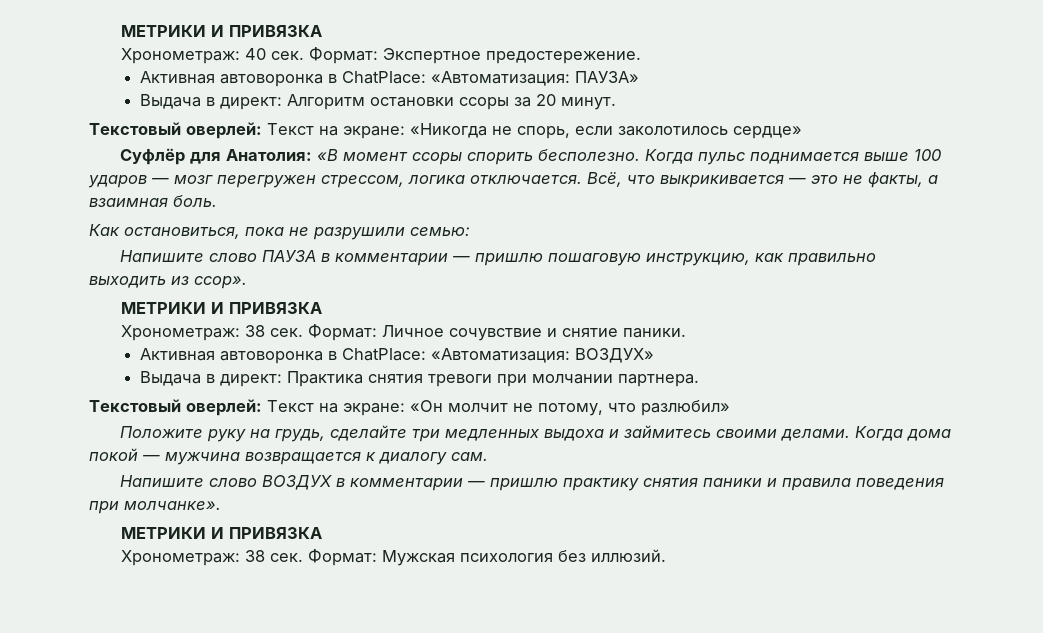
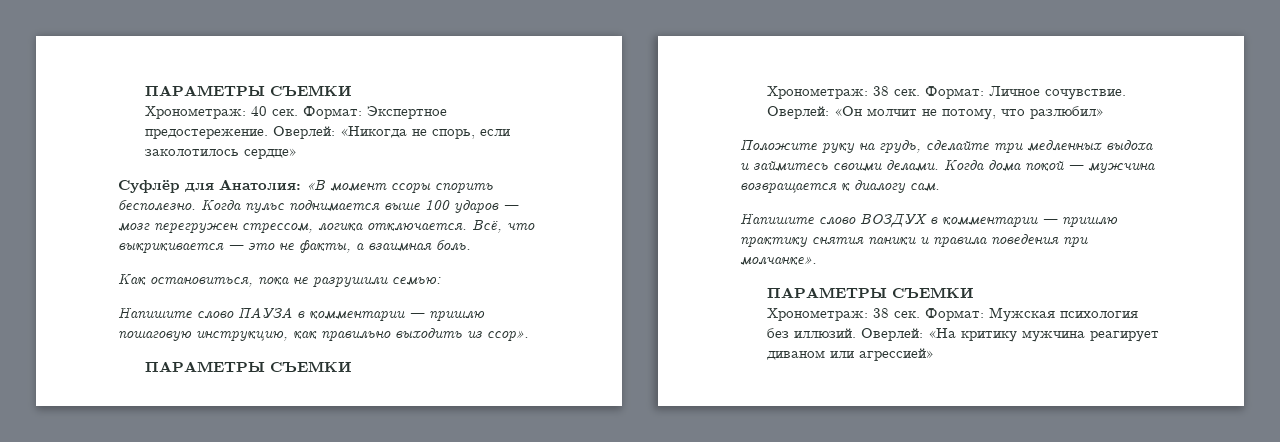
[121,25,323,37] МЕТРИКИ И ПРИВЯЗКА -> [144,85,352,97] ПАРАМЕТРЫ СЪЕМКИ
[139,71,639,87] [139,94,616,110] [89,122,405,139] // Активная автоворонка в ChatPlace: «Автоматизация: ПАУЗА» // Выдача в директ: Алгоритм остановки ссоры за 20 минут. // Текстовый оверлей: Текст на экране: -> [272,126,335,139] Оверлей:
[121,302,323,314] МЕТРИКИ И ПРИВЯЗКА -> [144,361,352,373] ПАРАМЕТРЫ СЪЕМКИ
[449,328,687,341] [139,348,654,364] [139,371,699,387] [89,399,405,416] сочувствие и снятие паники. // Активная автоворонка в ChatPlace: «Автоматизация: ВОЗДУХ» // Выдача в директ: Практика снятия тревоги при молчании партнера. // Текстовый оверлей: Текст на экране: -> [1044,89,1126,100] [766,106,829,119] сочувствие. Оверлей:
[121,527,323,539] МЕТРИКИ И ПРИВЯЗКА -> [766,287,974,299] ПАРАМЕТРЫ СЪЕМКИ
(667, 555) none -> [860,328,1159,342] [766,348,934,361] Оверлей: «На критику мужчина реагирует диваном или агрессией»

